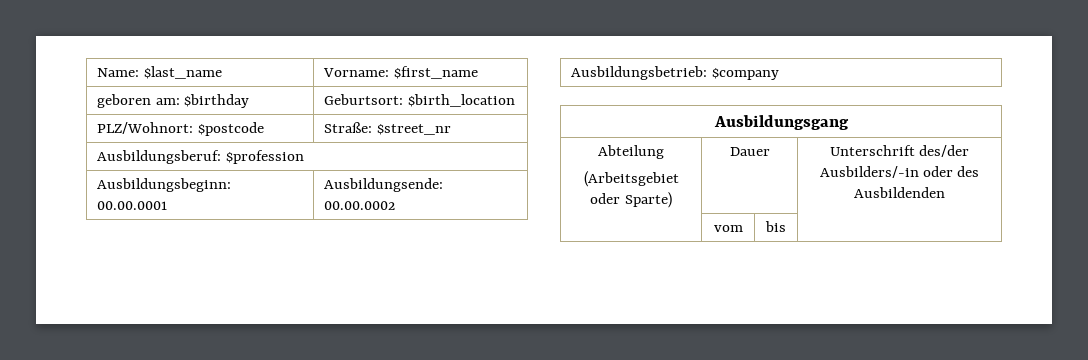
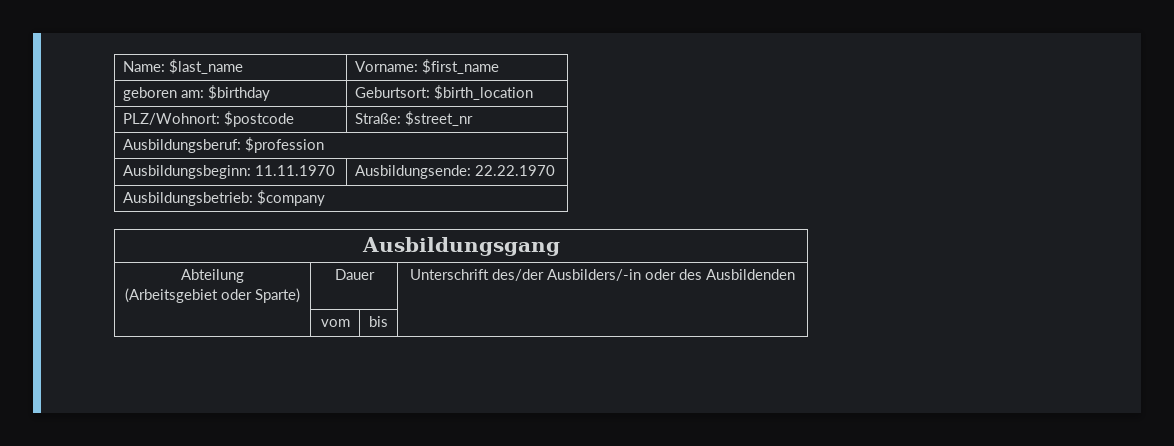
[97,201,168,210] 00.00.0001 -> [255,165,336,176] 11.11.1970
[324,201,396,210] 00.00.0002 -> [475,165,556,176] 22.22.1970

